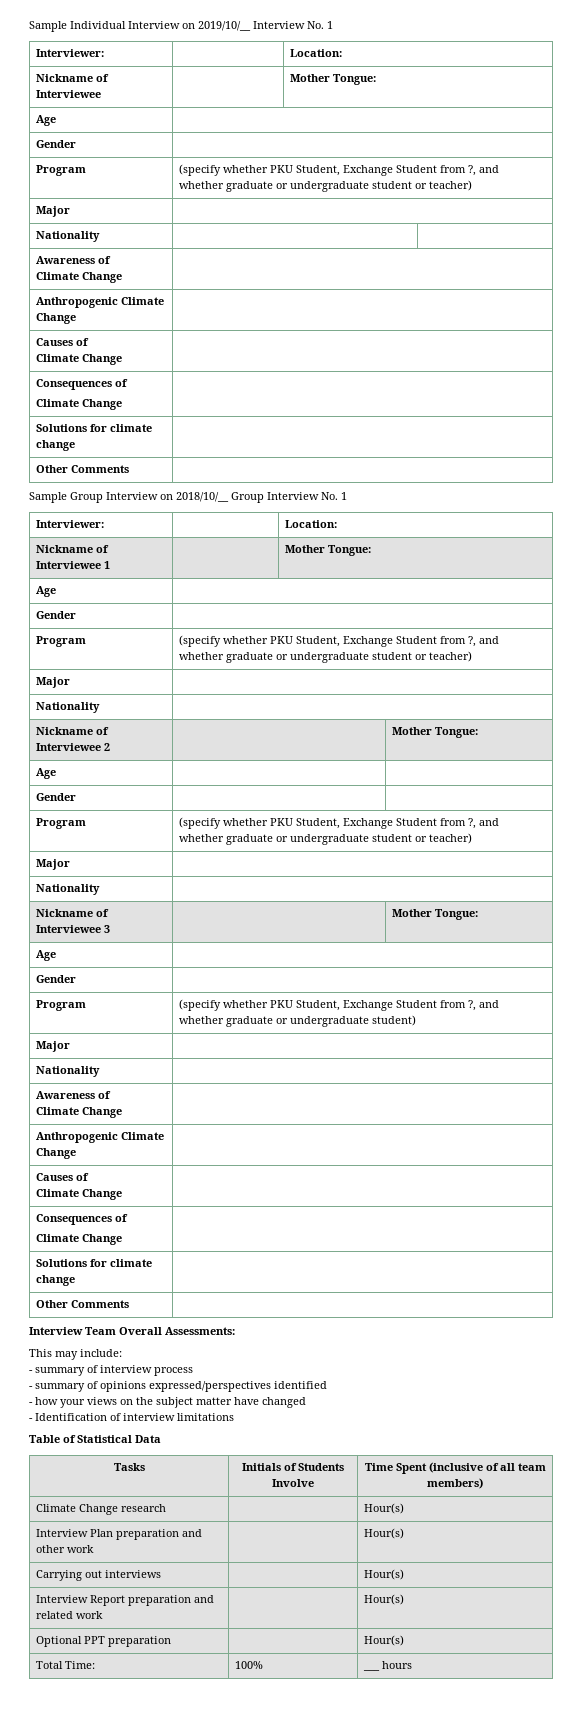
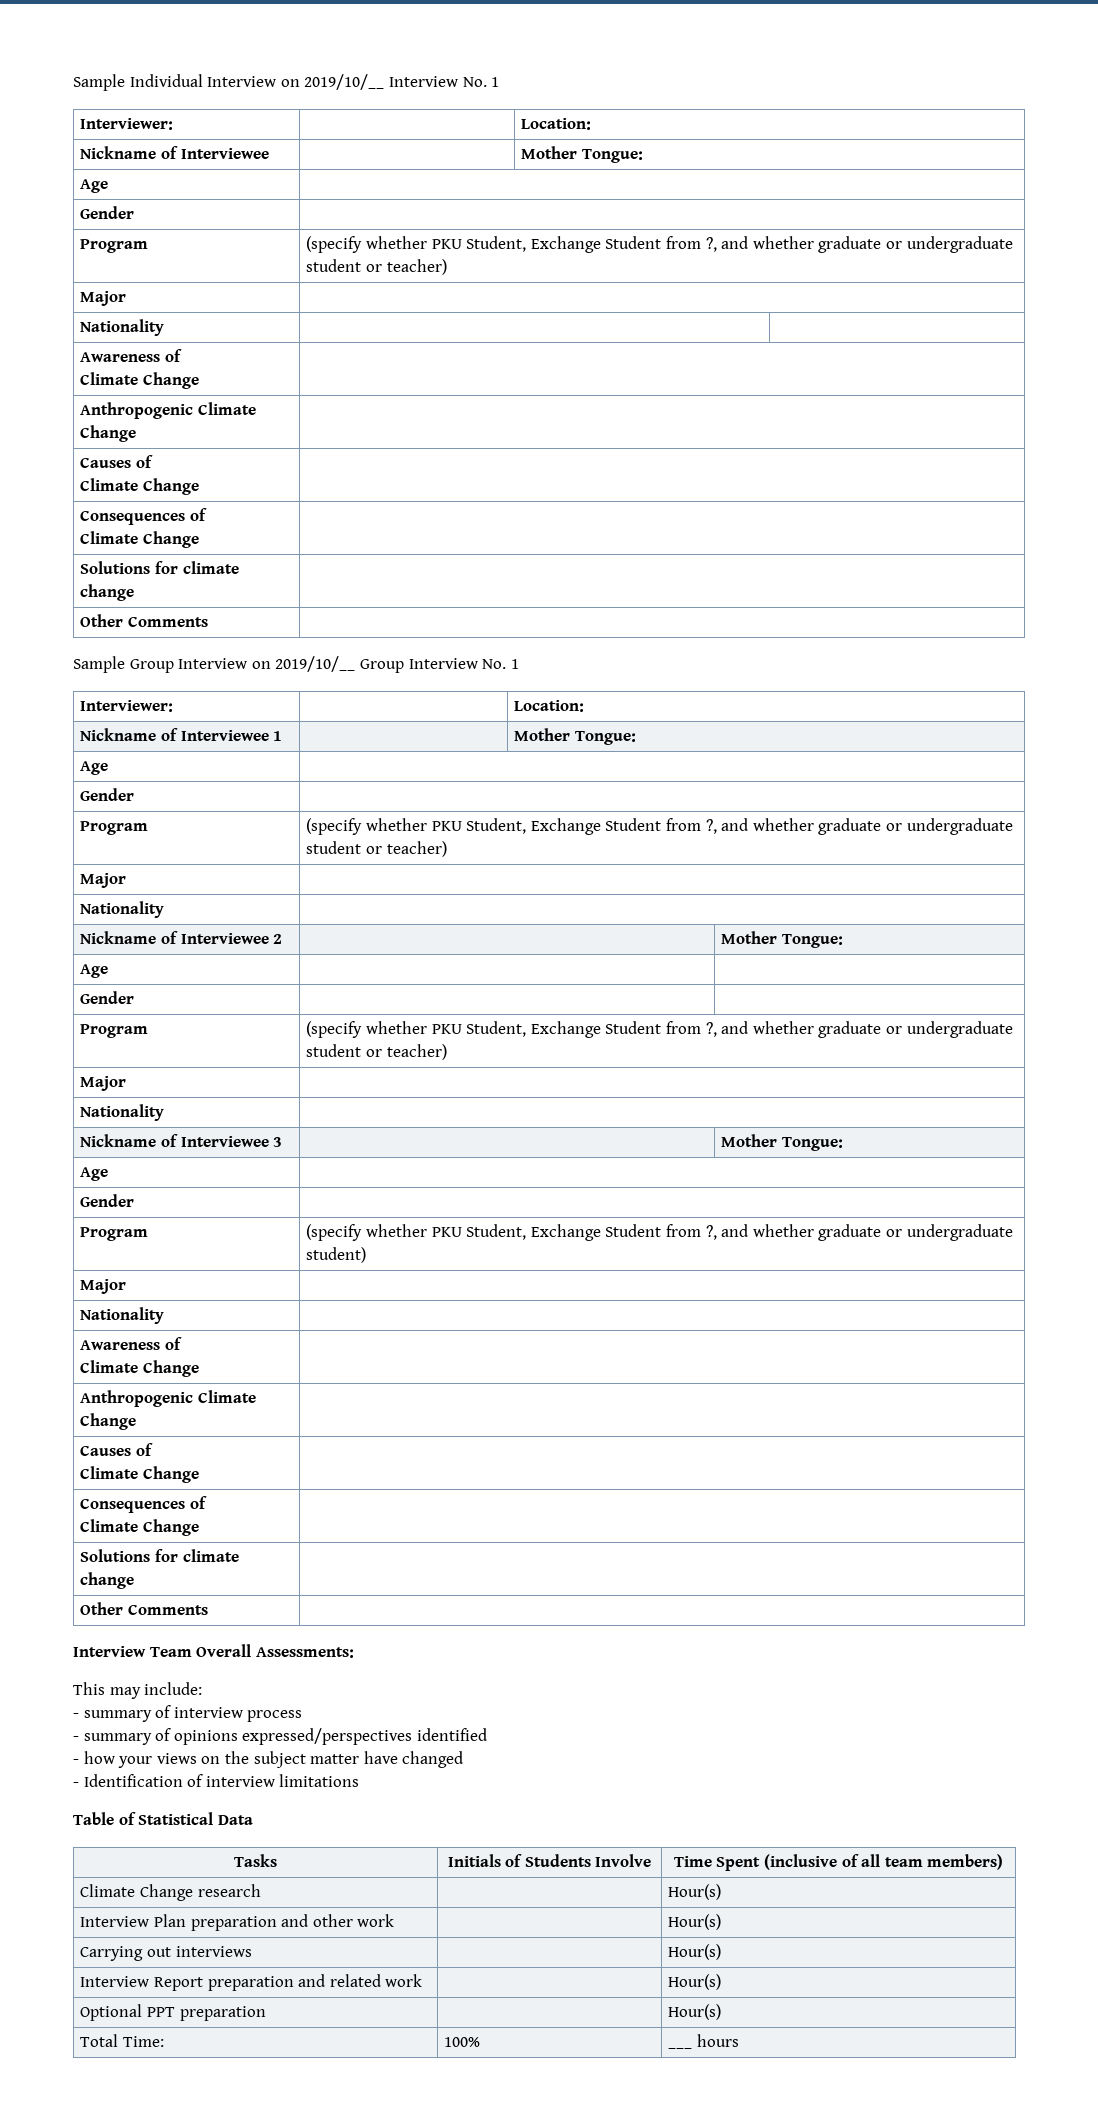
[176,492,229,502] 2018/10/__ -> [275,656,356,672] 2019/10/__

